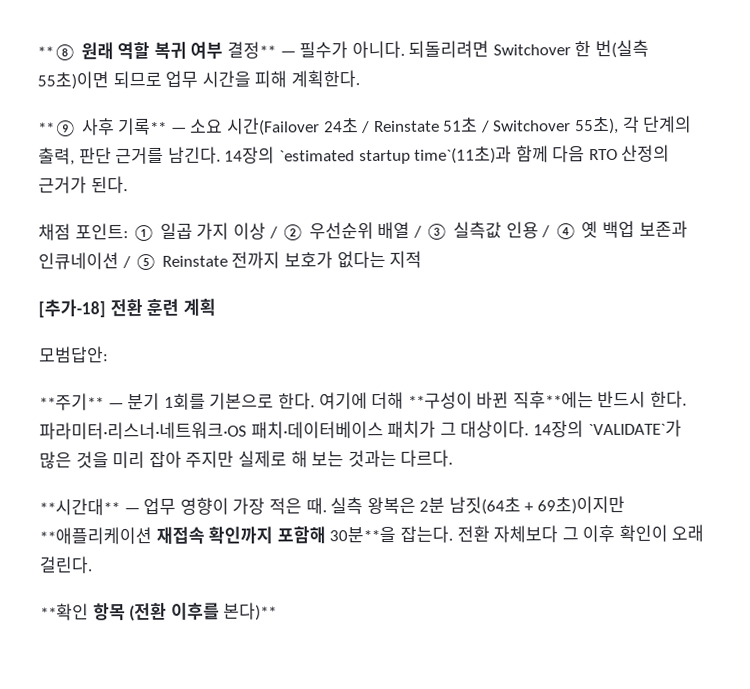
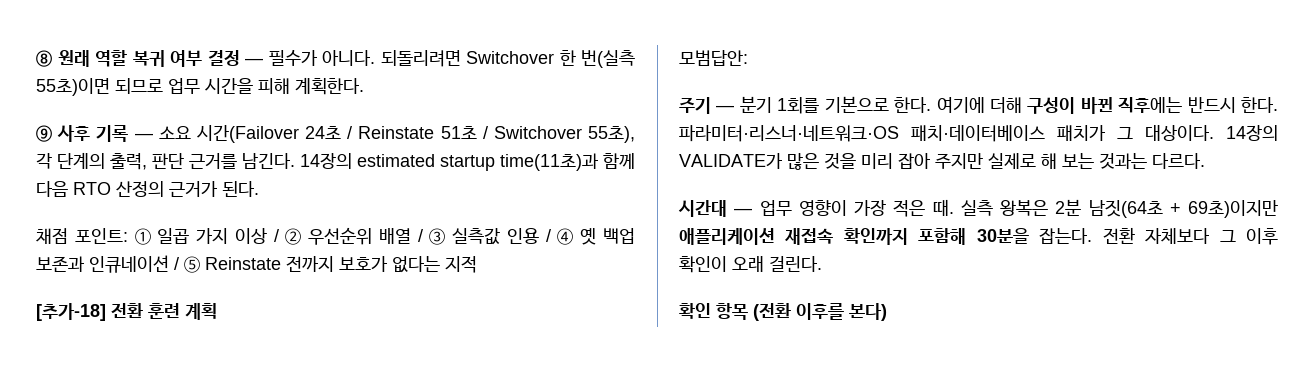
[37,44,77,61] **⑧ -> [36,50,52,67] ⑧
[226,41,276,59] 결정** -> [207,50,240,66] 결정
[38,117,168,137] **⑨ 사후 기록** -> [36,125,129,142] ⑨ 사후 기록
[278,145,513,165] `estimated startup time`(11초)과 -> [357,153,599,171] estimated startup time(11초)과
[39,393,104,411] **주기** -> [679,97,711,114] 주기
[407,391,594,409] **구성이 바뀐 직후**에는 -> [1027,97,1183,114] 구성이 바뀐 직후에는
[587,419,682,438] `VALIDATE`가 -> [679,153,783,169] VALIDATE가
[39,498,120,516] **시간대** -> [678,200,727,217] 시간대
[39,526,152,545] **애플리케이션 -> [679,228,775,245] 애플리케이션
[329,525,397,544] 30분**을 -> [976,228,1029,244] 30분을
[40,603,89,621] **확인 -> [679,303,711,319] 확인
[223,602,278,621] 본다)** -> [849,303,887,321] 본다)

